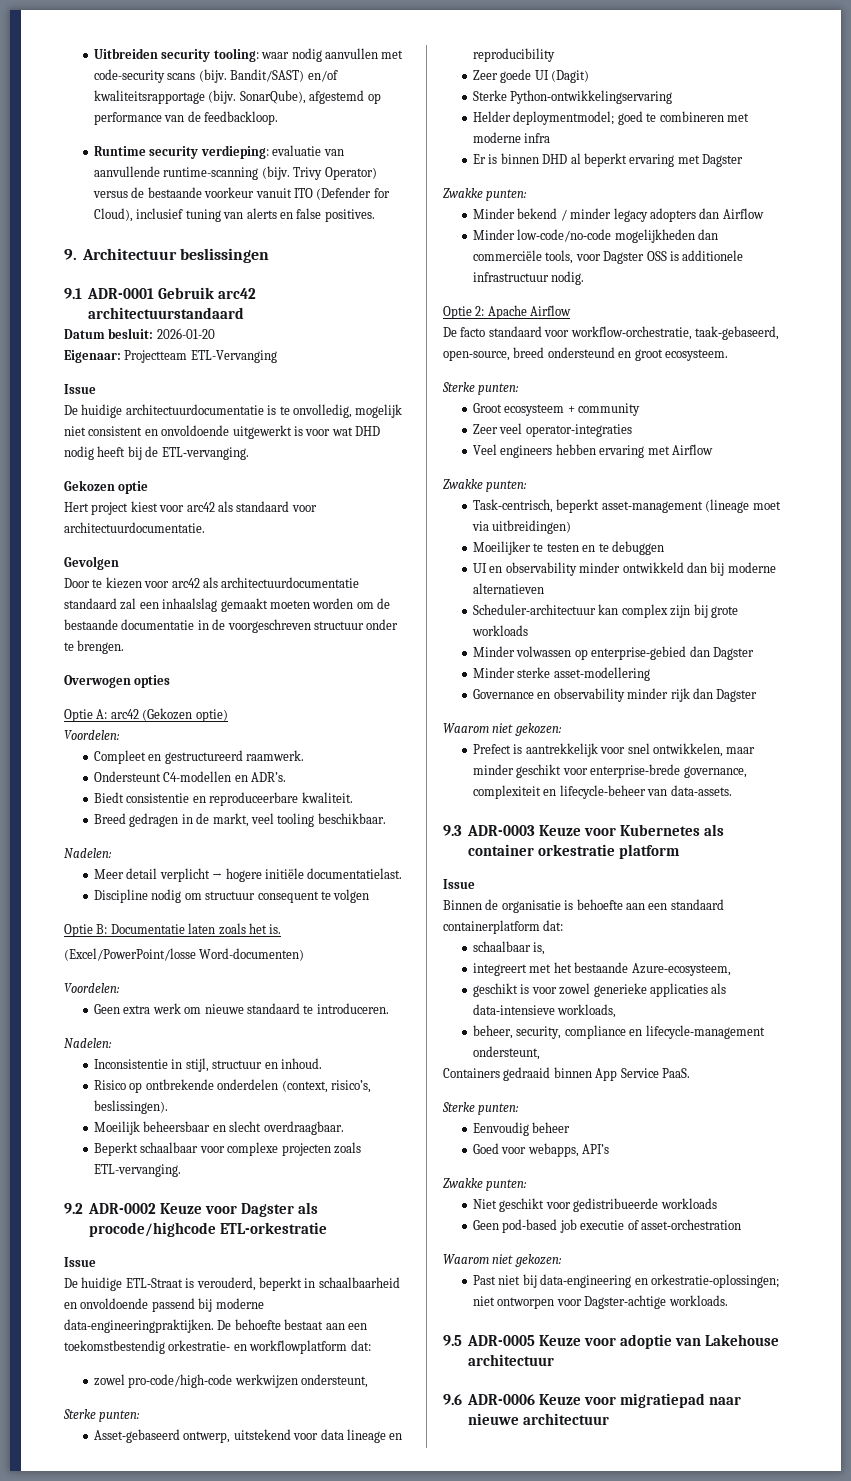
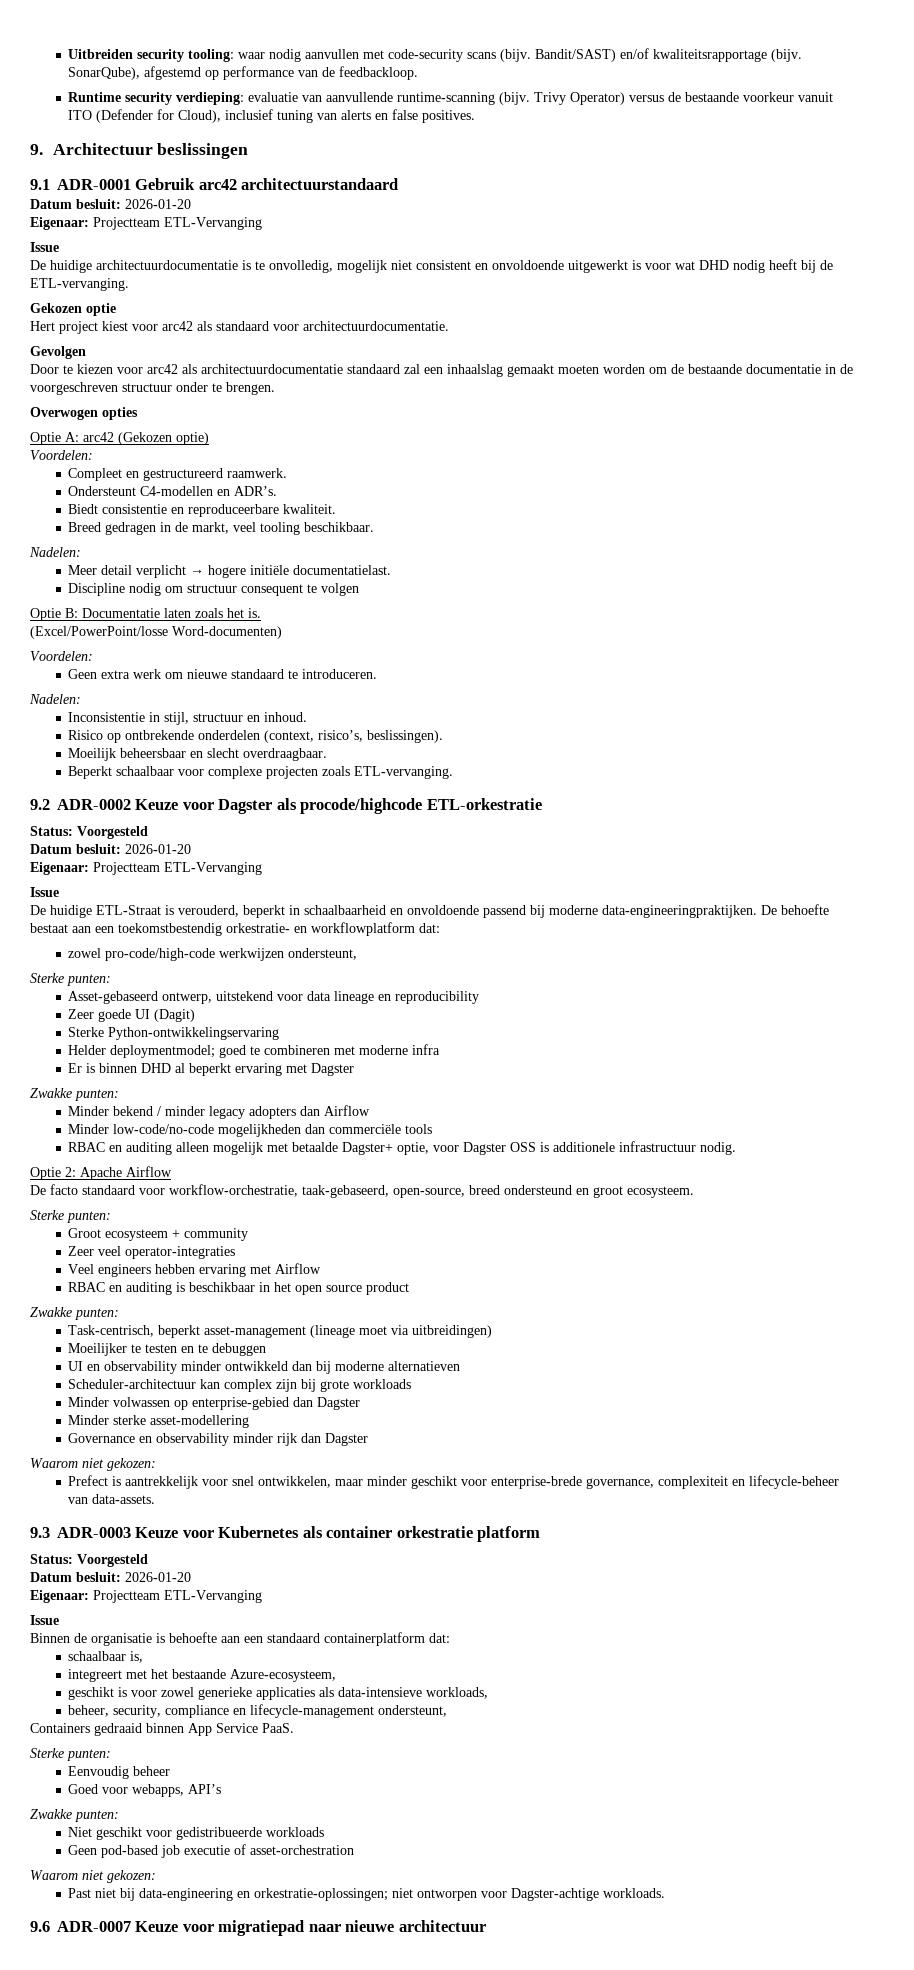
(328, 1228) none -> [30,826,148,839] [30,844,191,854] [30,862,262,875] // Status: Voorgesteld // Datum besluit: 2026-01-20 // Eigenaar: Projectteam ETL-Vervanging
[545,250,574,264] tools, -> [405,1124,433,1134] [68,1142,430,1155] tools // RBAC en auditing alleen mogelijk met betaalde Dagster+ optie,
(713, 449) none -> [68,1282,410,1295] // RBAC en auditing is beschikbaar in het open source product
(681, 851) none -> [30,1554,148,1567] [30,1572,191,1582] [30,1590,262,1603] // Status: Voorgesteld // Datum besluit: 2026-01-20 // Eigenaar: Projectteam ETL-Vervanging
[443,1334,779,1349] [468,1354,555,1366] [443,1394,536,1405] 9.5 ADR-0005 Keuze voor adoptie van Lakehouse architectuur // 9.6 ADR-0006 -> [30,1921,131,1932] 9.6 ADR-0007

